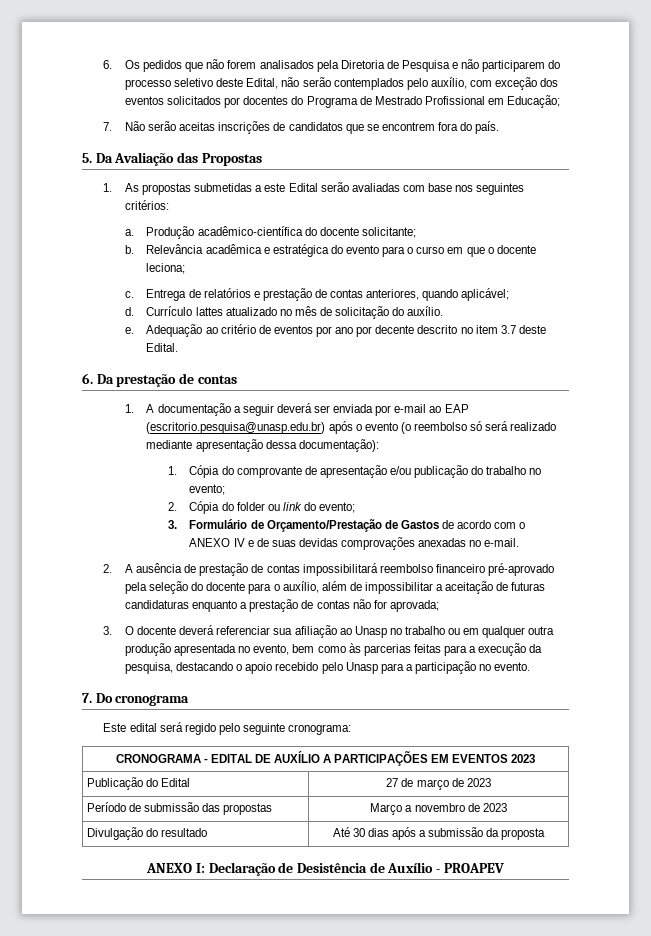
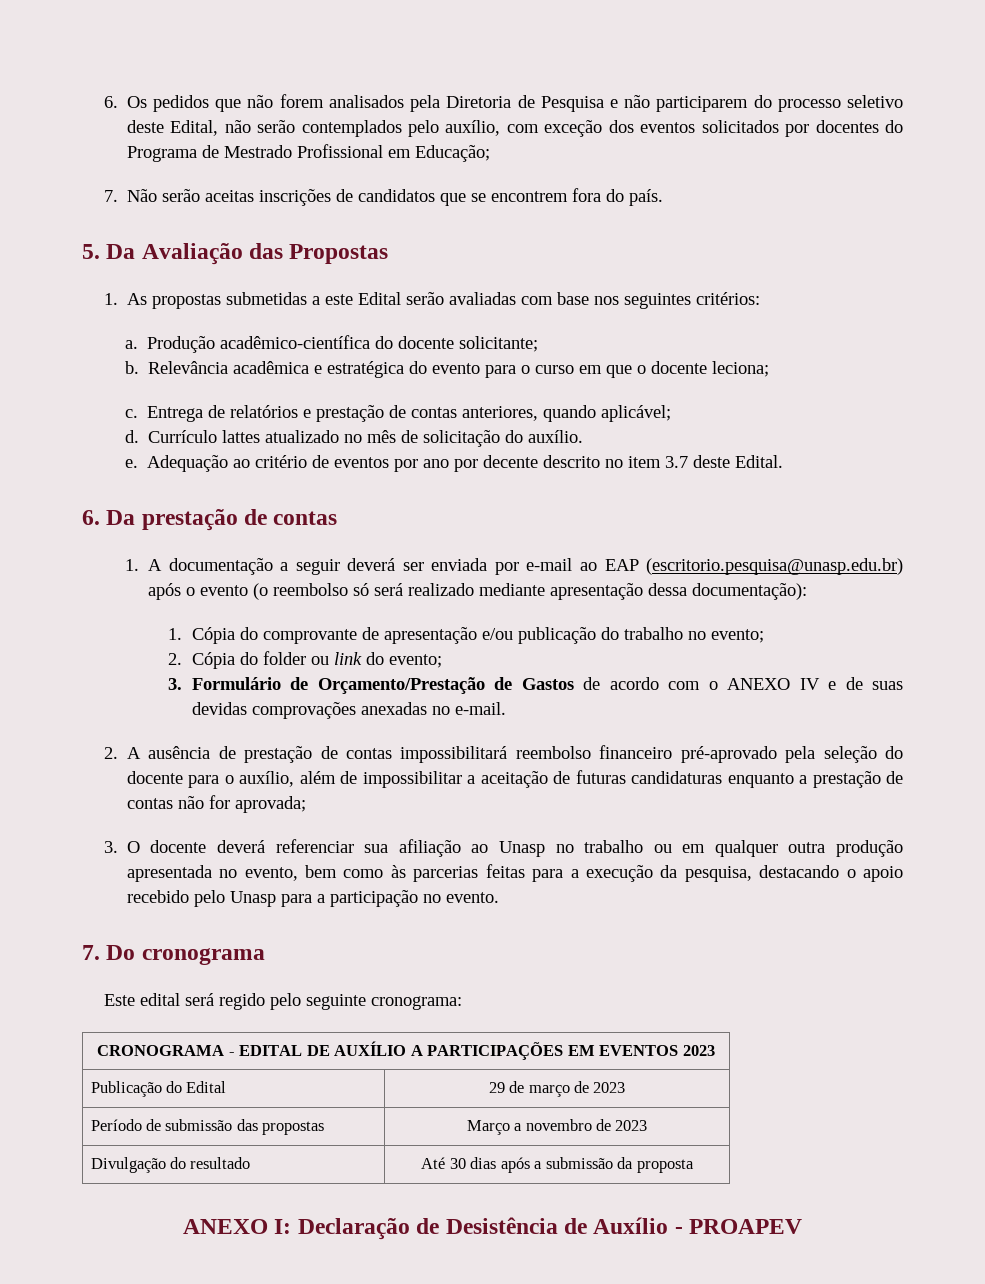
[386,778,399,787] 27 -> [488,1082,505,1093] 29

